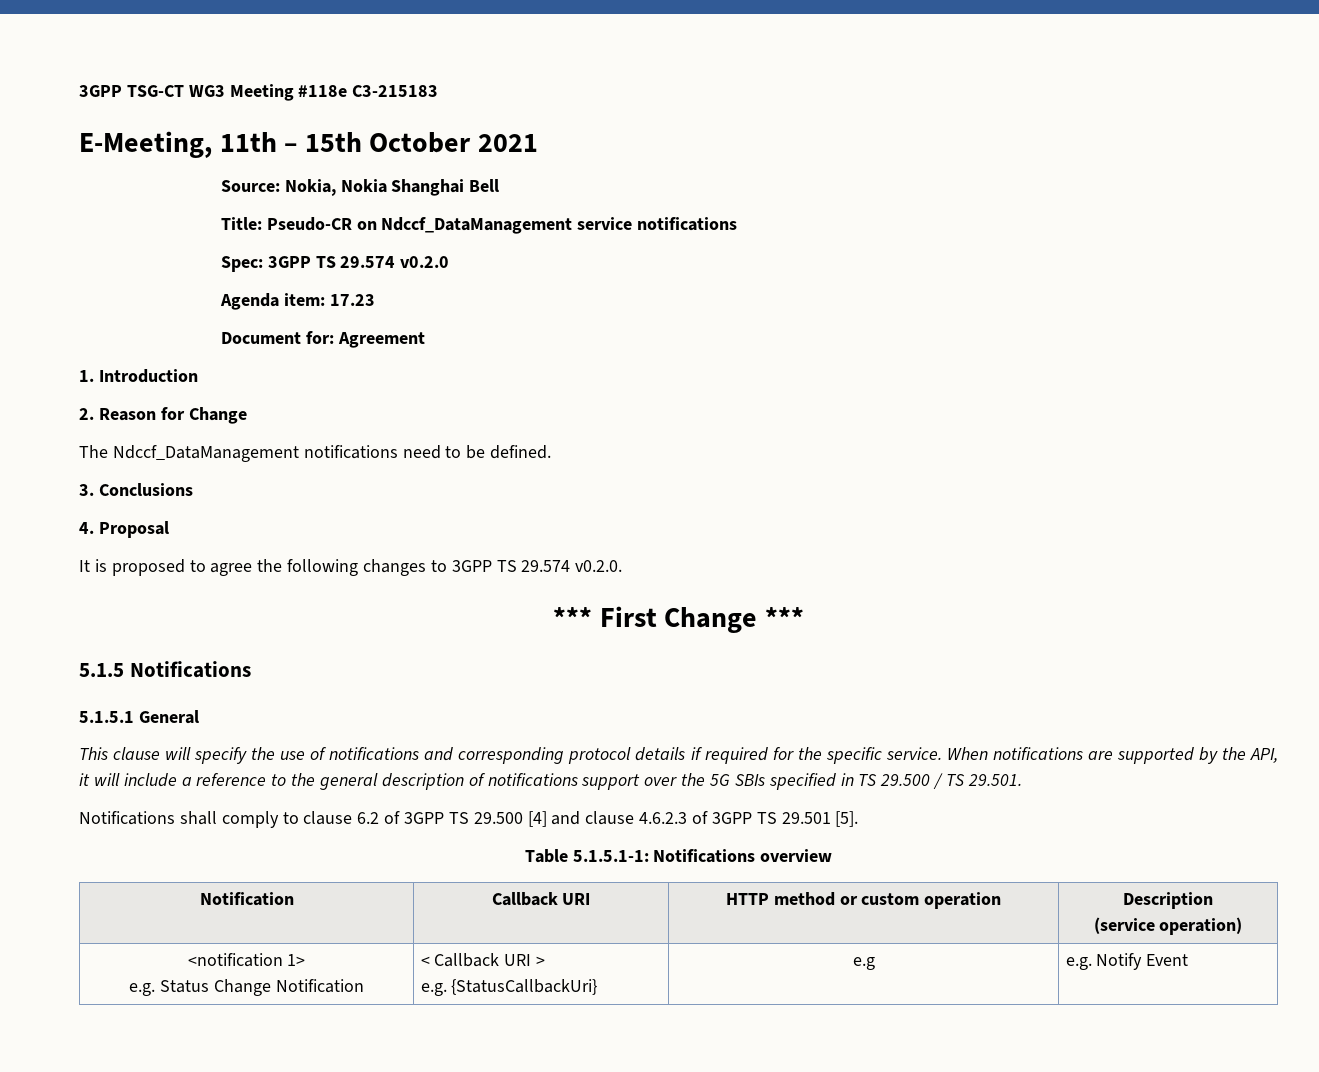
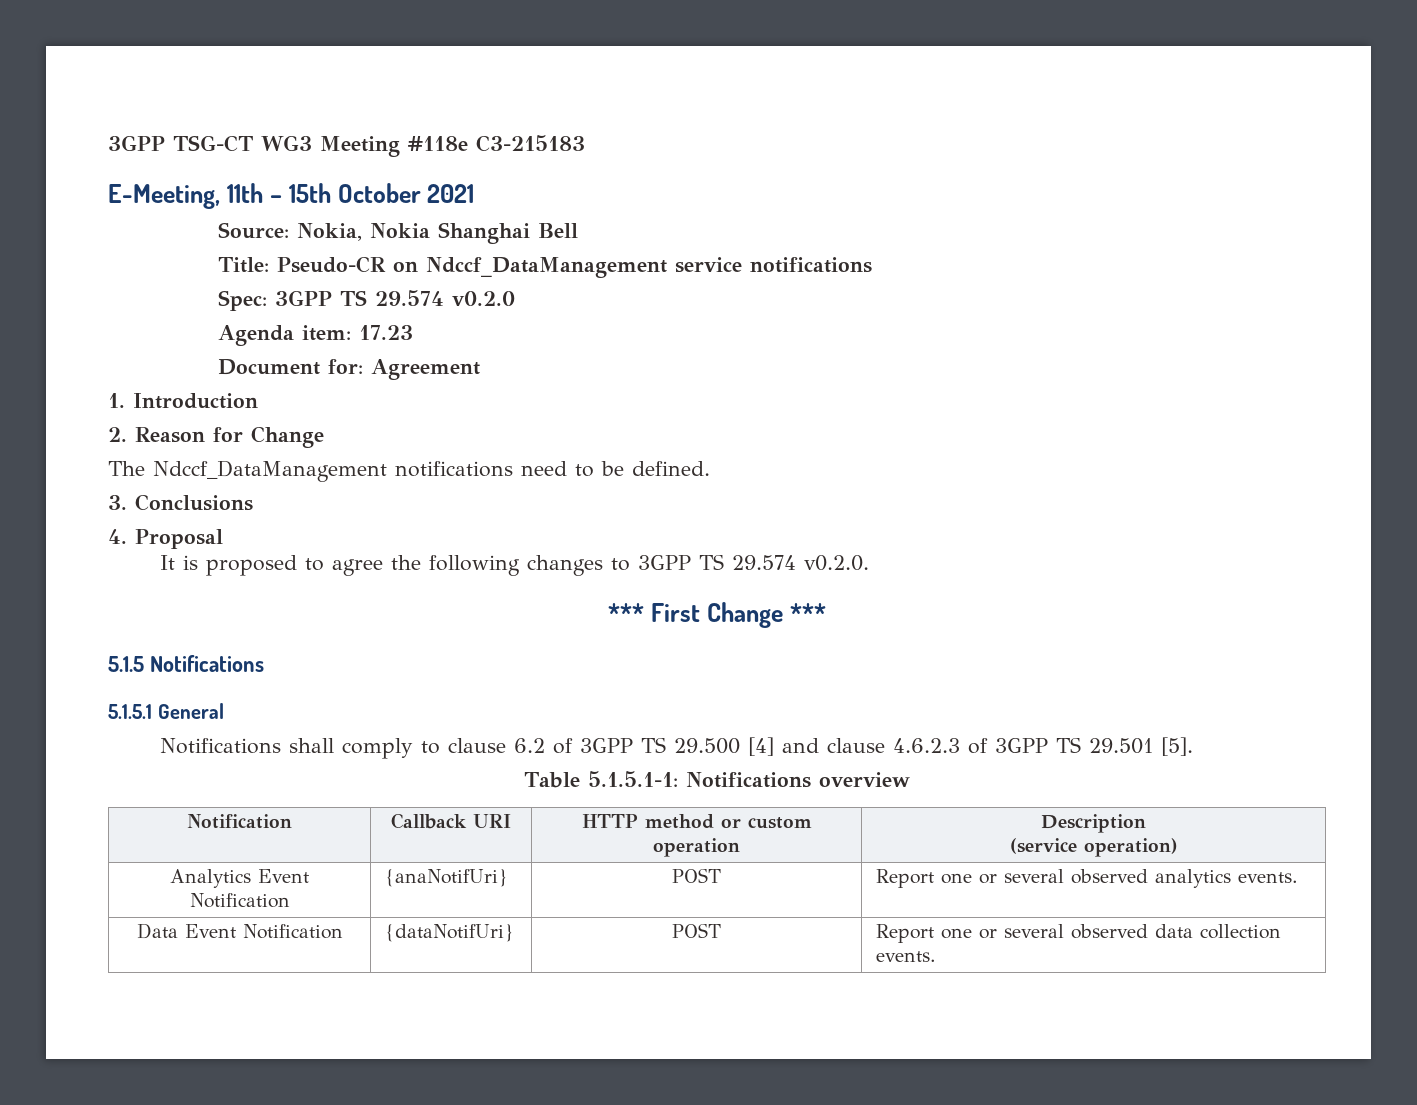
[79,747,1278,764] [79,773,1022,790] // This clause will specify the use of notifications and corresponding protocol details if required for the specific service. When notifications are supported by the API, it will include a reference to the general description of notifications support over the 5G SBIs specified in TS 29.500 / TS 29.501. -> (224, 711) none
[187,953,306,967] [129,979,364,996] [420,953,546,967] [420,979,598,996] [852,957,875,970] [1065,953,1189,970] <notification 1> // e.g. Status Change Notification | < Callback URI > // e.g. {StatusCallbackUri} | e.g | e.g. Notify Event -> [170,869,309,888] [189,893,290,908] [385,869,509,887] [672,868,721,883] [876,869,1299,888] [136,923,343,939] [385,924,515,942] [672,923,721,938] [876,924,1282,943] [876,951,937,962] Analytics Event Notification | {anaNotifUri} | POST | Report one or several observed analytics events. // Data Event Notification | {dataNotifUri} | POST | Report one or several observed data collection events.

